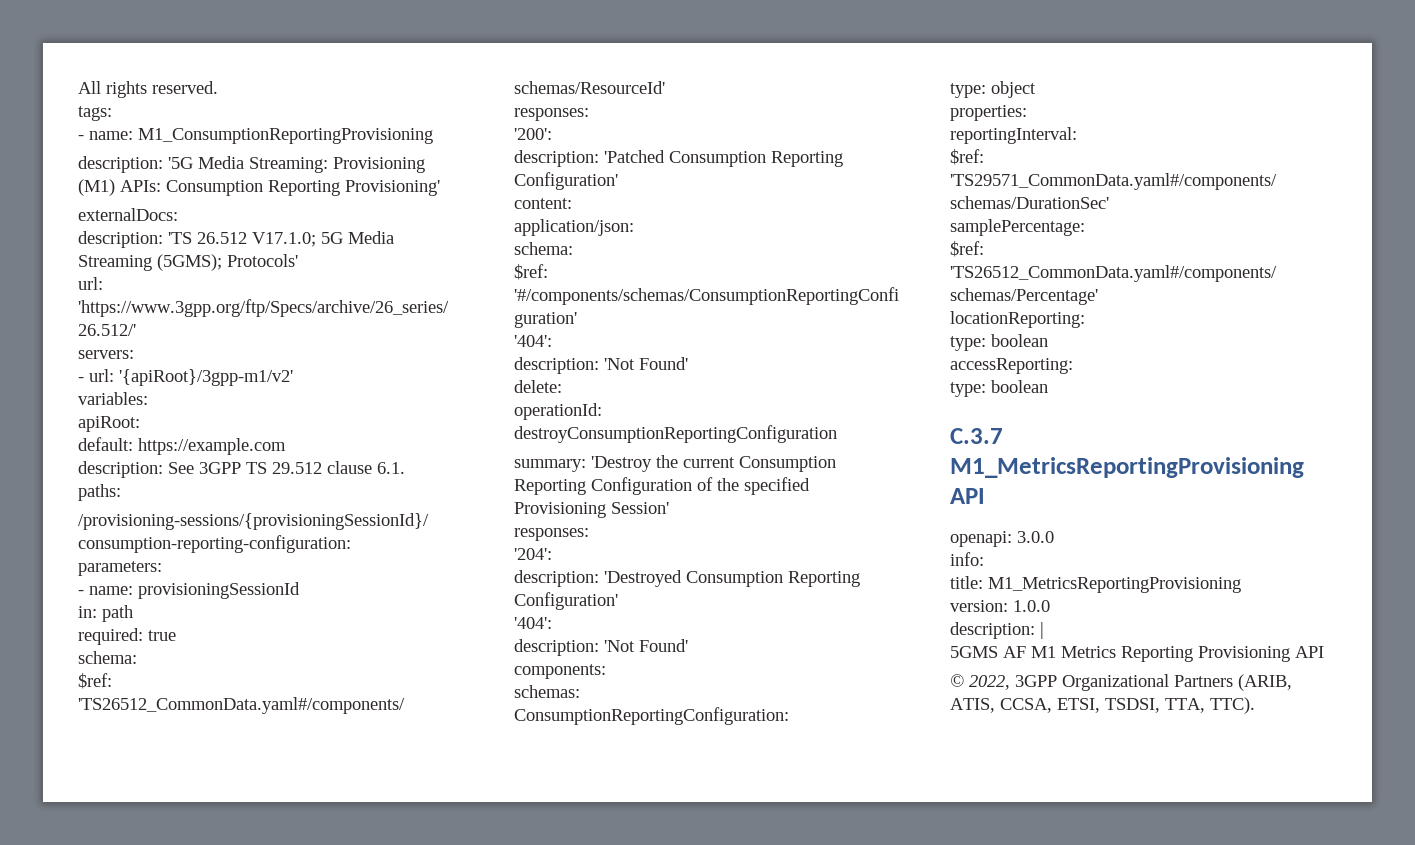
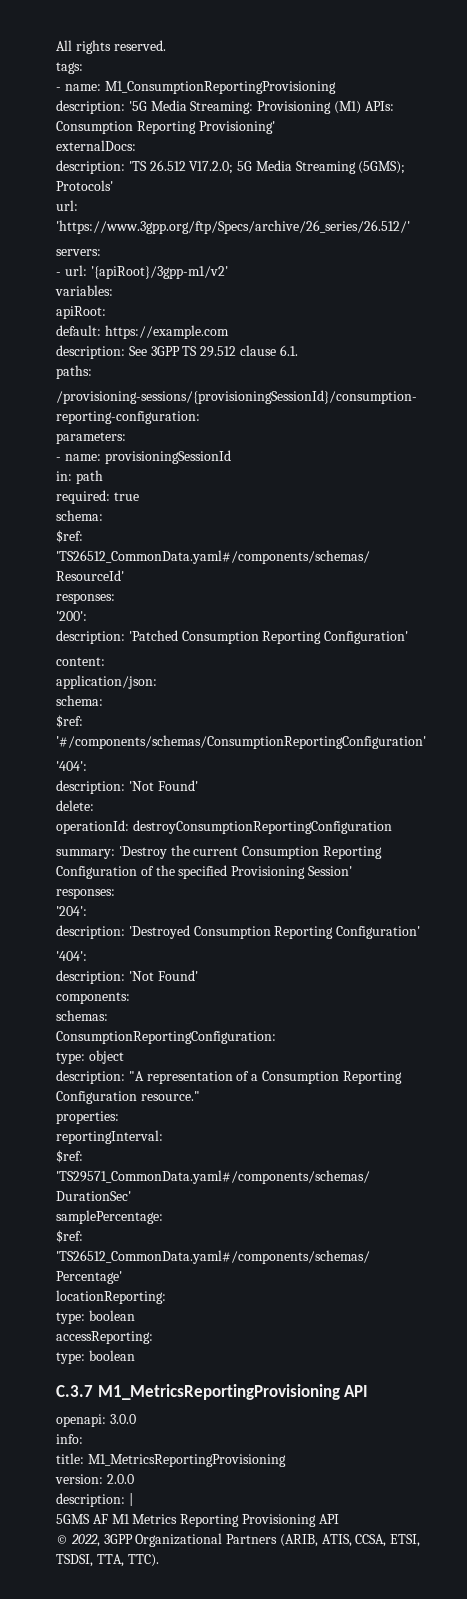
[252,232,316,247] V17.1.0; -> [189,161,234,174] V17.2.0;
(1036, 89) none -> [56,1070,402,1084] [56,1091,200,1104] // description: "A representation of a Consumption Reporting Configuration resource."
[1013,600,1050,612] 1.0.0 -> [106,1474,134,1484] 2.0.0

